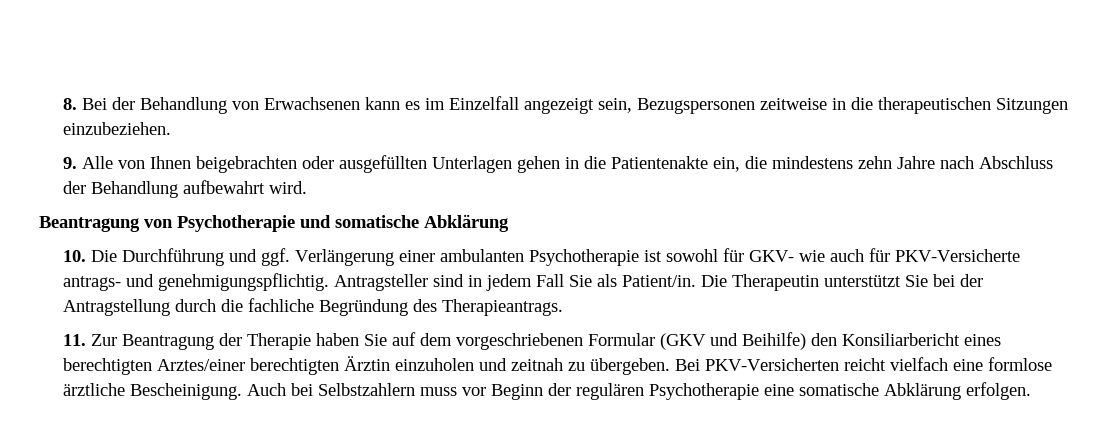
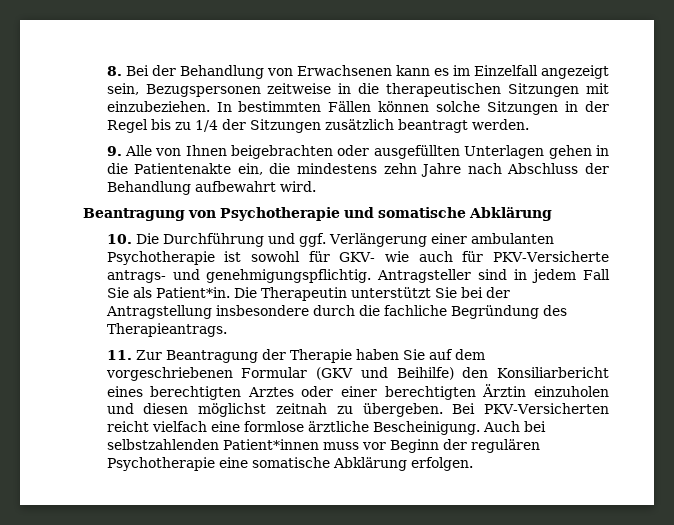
(1068, 106) none -> [586,83,609,94] mit
(171, 128) none -> [216,101,609,115] [106,119,529,133] In bestimmten Fällen können solche Sitzungen in der Regel bis zu 1/4 der Sitzungen zusätzlich beantragt werden.
[621,275,696,287] Patient/in. -> [155,287,230,298] Patient*in.
(170, 307) none -> [215,305,309,316] insbesondere
[156,359,245,371] Arztes/einer -> [247,386,378,397] Arztes oder einer
(507, 364) none -> [143,403,267,417] diesen möglichst
[317,383,415,396] Selbstzahlern -> [106,439,319,450] selbstzahlenden Patient*innen

